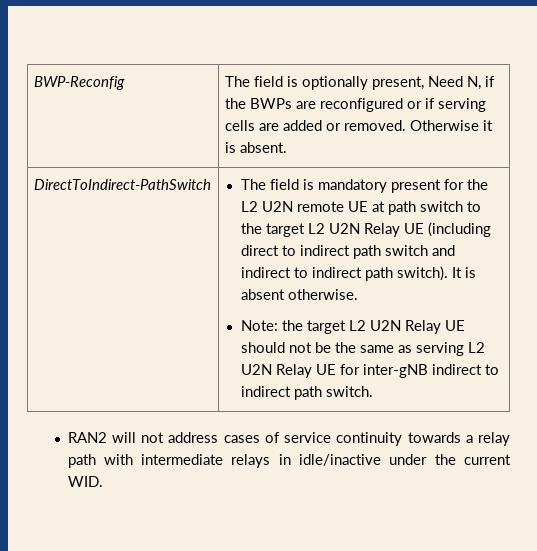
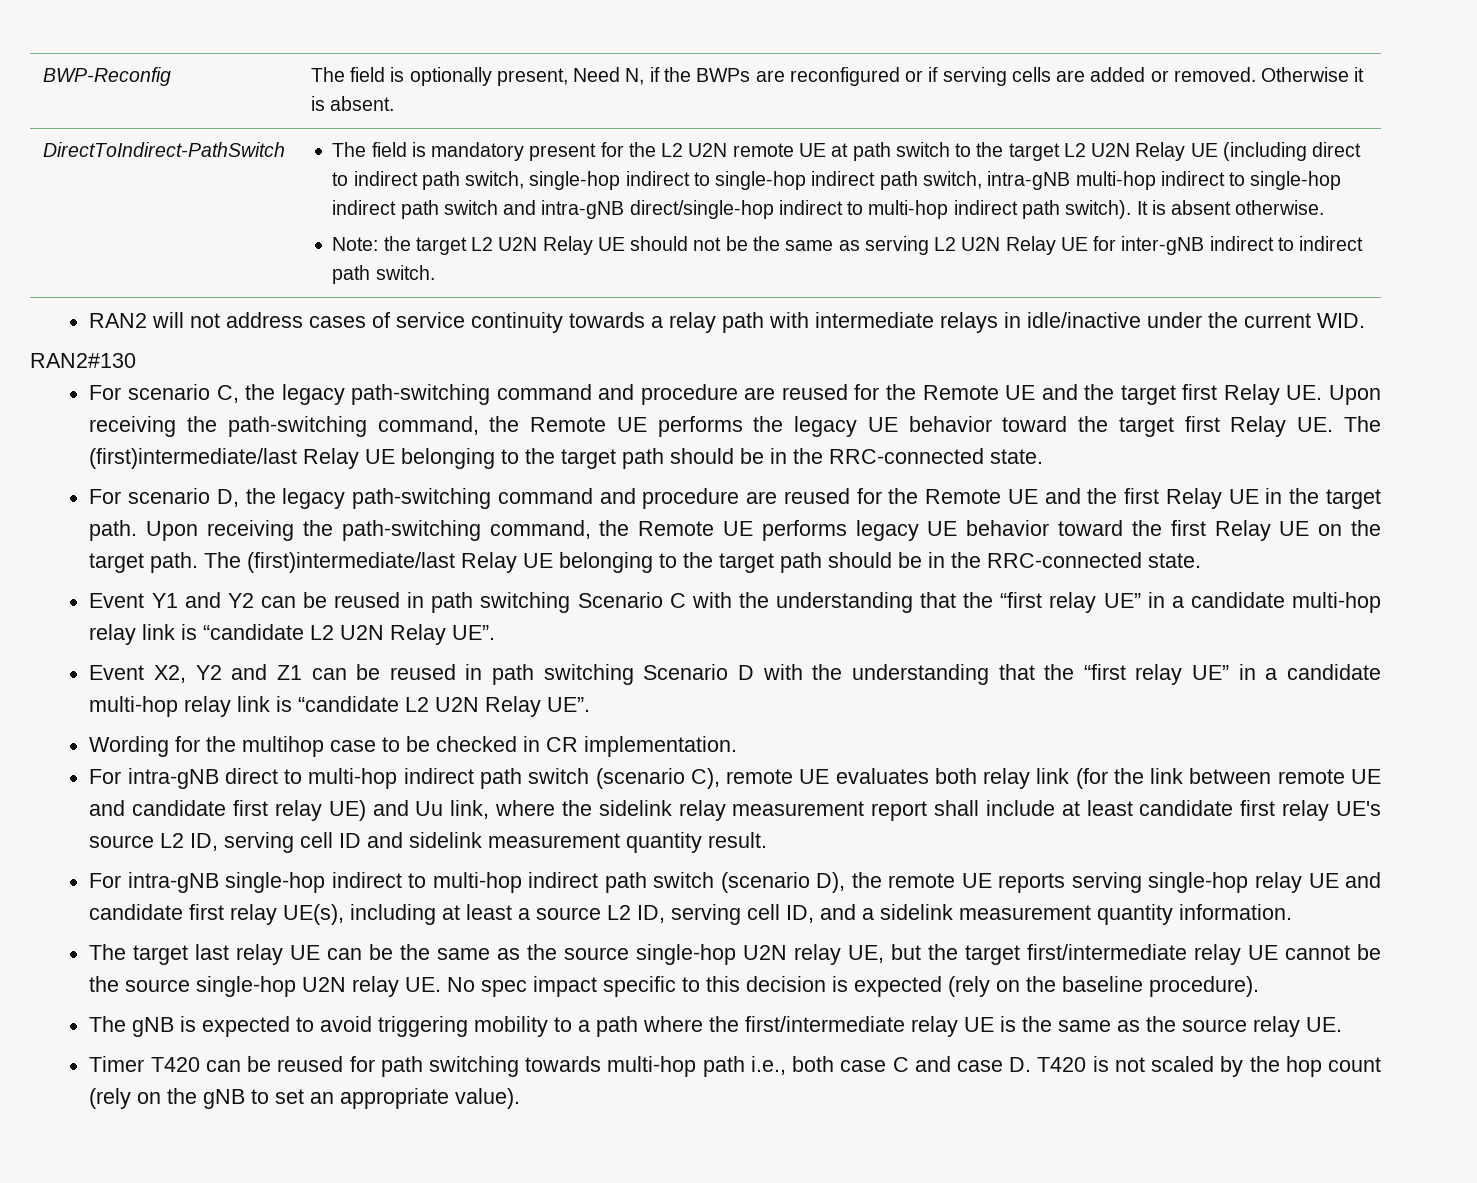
[384,245,455,256] [240,267,308,278] switch and indirect to -> [465,171,1342,190] [332,200,949,219] switch, single-hop indirect to single-hop indirect path switch, intra-gNB multi-hop indirect to single-hop indirect path switch and intra-gNB direct/single-hop indirect to multi-hop
(103, 481) none -> [30,353,136,368] [89,384,1382,405] [89,416,1381,437] [89,448,1044,469] [89,488,1381,509] [89,520,1382,541] [89,552,1202,573] [89,592,1382,613] [89,624,496,645] [89,664,1381,685] [89,696,591,717] [89,736,738,757] [89,768,1382,789] [89,800,1381,821] [89,832,768,853] [89,872,1381,893] [89,904,1293,925] [89,944,1381,965] [89,976,1260,997] [89,1016,1343,1037] [89,1056,1381,1077] [89,1088,521,1109] // RAN2#130 // For scenario C, the legacy path-switching command and procedure are reused for the Remote UE and the target first Relay UE. Upon receiving the path-switching command, the Remote UE performs the legacy UE behavior toward the target first Relay UE. The (first)intermediate/last Relay UE belonging to the target path should be in the RRC-connected state. // For scenario D, the legacy path-switching command and procedure are reused for the Remote UE and the first Relay UE in the target path. Upon receiving the path-switching command, the Remote UE performs legacy UE behavior toward the first Relay UE on the target path. The (first)intermediate/last Relay UE belonging to the target path should be in the RRC-connected state. // Event Y1 and Y2 can be reused in path switching Scenario C with the understanding that the “first relay UE” in a candidate multi-hop relay link is “candidate L2 U2N Relay UE”. // Event X2, Y2 and Z1 can be reused in path switching Scenario D with the understanding that the “first relay UE” in a candidate multi-hop relay link is “candidate L2 U2N Relay UE”. // Wording for the multihop case to be checked in CR implementation. // For intra-gNB direct to multi-hop indirect path switch (scenario C), remote UE evaluates both relay link (for the link between remote UE and candidate first relay UE) and Uu link, where the sidelink relay measurement report shall include at least candidate first relay UE's source L2 ID, serving cell ID and sidelink measurement quantity result. // For intra-gNB single-hop indirect to multi-hop indirect path switch (scenario D), the remote UE reports serving single-hop relay UE and candidate first relay UE(s), including at least a source L2 ID, serving cell ID, and a sidelink measurement quantity information. // The target last relay UE can be the same as the source single-hop U2N relay UE, but the target first/intermediate relay UE cannot be the source single-hop U2N relay UE. No spec impact specific to this decision is expected (rely on the baseline procedure). // The gNB is expected to avoid triggering mobility to a path where the first/intermediate relay UE is the same as the source relay UE. // Timer T420 can be reused for path switching towards multi-hop path i.e., both case C and case D. T420 is not scaled by the hop count (rely on the gNB to set an appropriate value).

